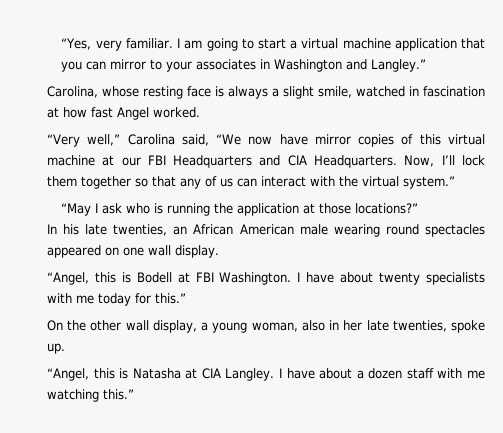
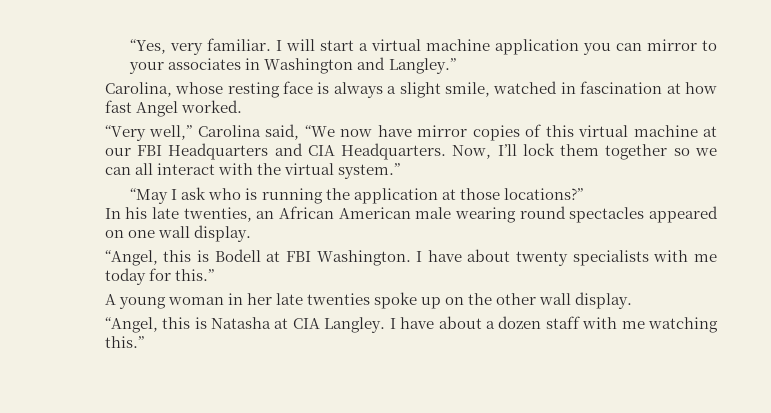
[184,38,254,51] am going to -> [286,39,316,51] will
[460,38,485,49] that -> (580, 47) none
[151,176,257,189] that any of us can -> [694,148,717,156] [104,163,153,175] we can all
[46,320,485,333] [46,343,65,354] On the other wall display, a young woman, also in her late twenties, spoke up. -> [104,292,633,309] A young woman in her late twenties spoke up on the other wall display.

